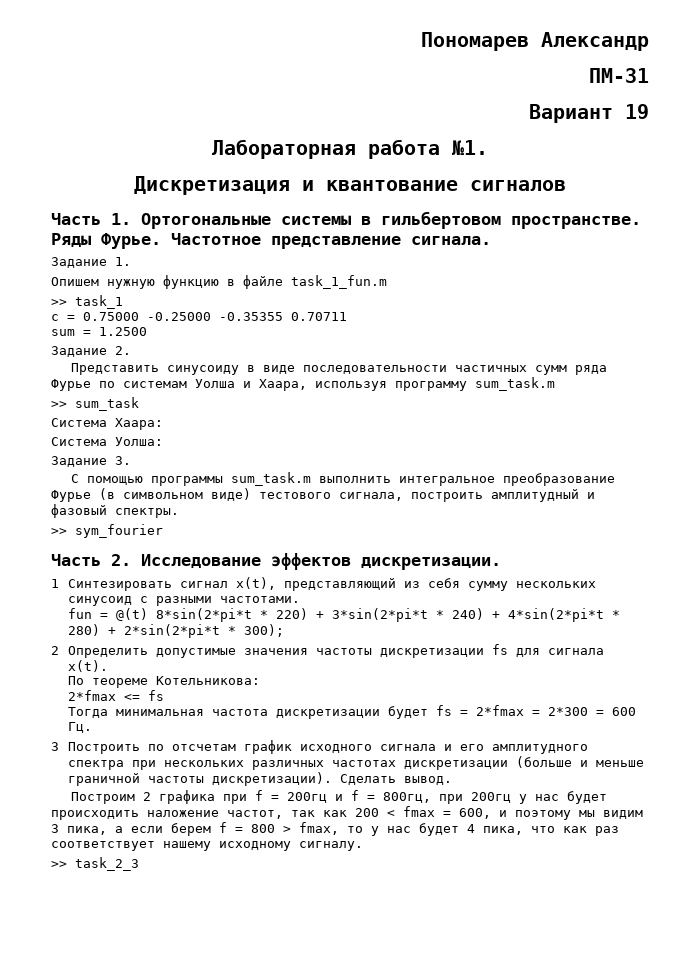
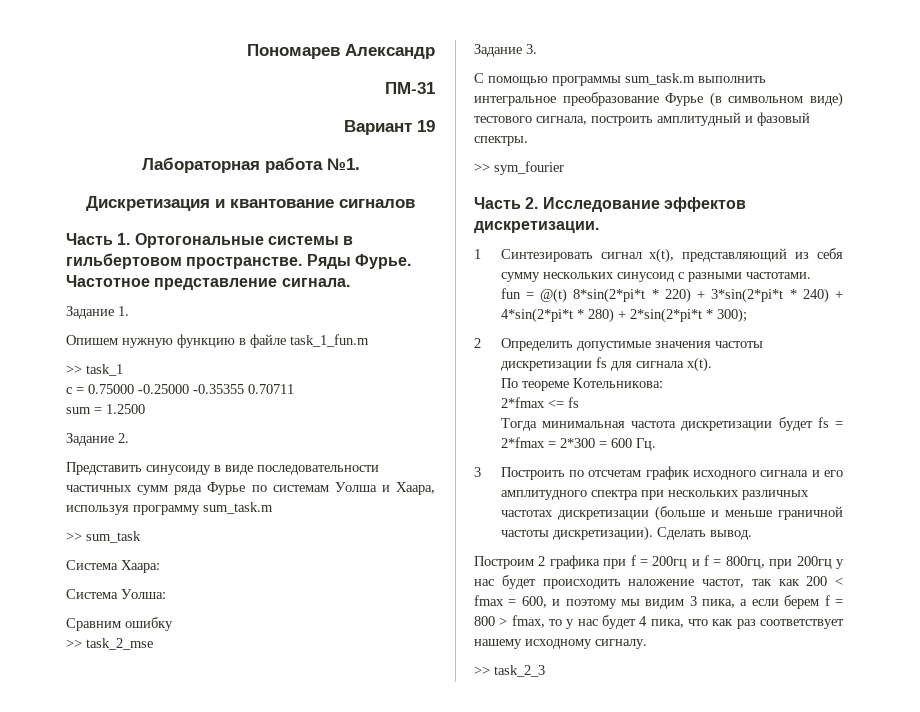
(163, 441) none -> [66,617,173,631] [66,638,153,650] // Сравним ошибку // >> task_2_mse

